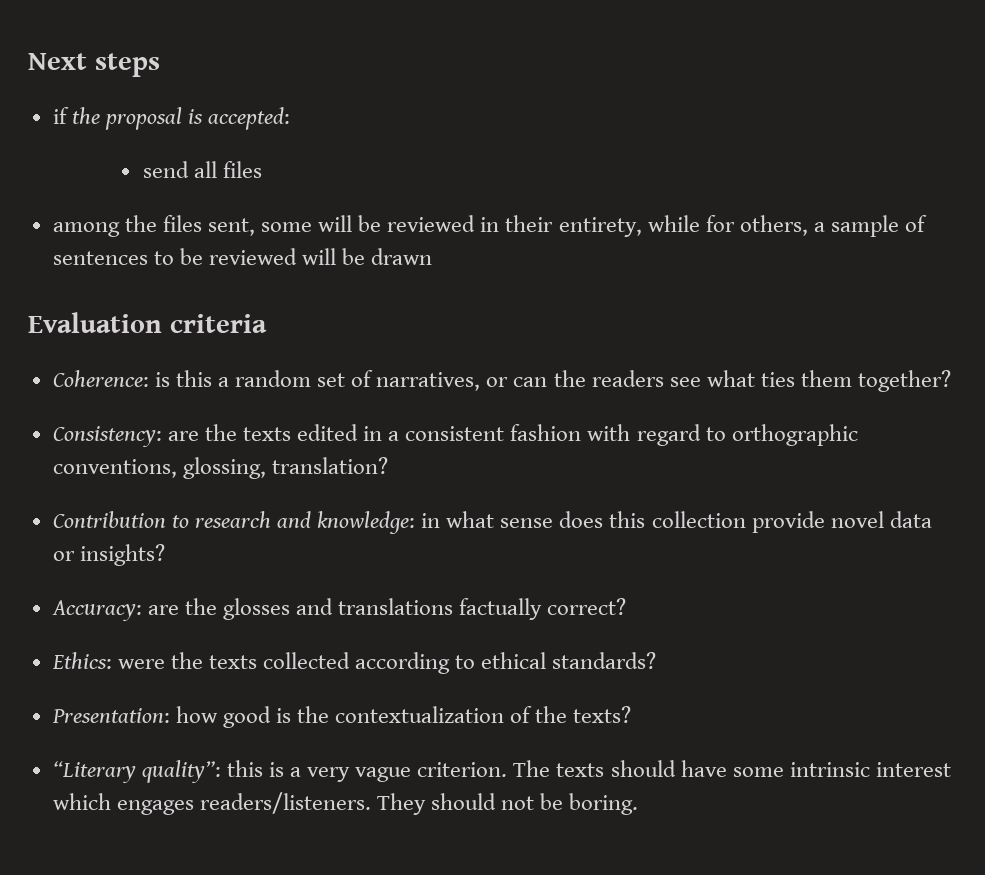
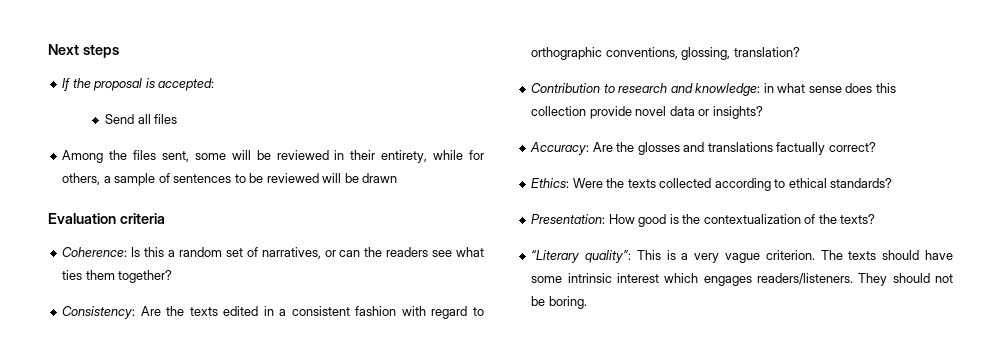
[52,107,69,124] if -> [62,78,71,91] If
[142,161,189,178] send -> [105,114,135,124] Send
[52,222,120,237] among -> [62,150,104,163] Among
[154,372,170,387] is -> [131,247,141,257] Is
[167,431,199,441] are -> [140,306,161,316] Are
[147,605,179,615] are -> [592,142,613,152] Are
[117,659,165,669] were -> [572,178,603,188] Were
[175,706,218,723] how -> [608,214,635,224] How
[226,760,263,777] this -> [636,250,661,260] This

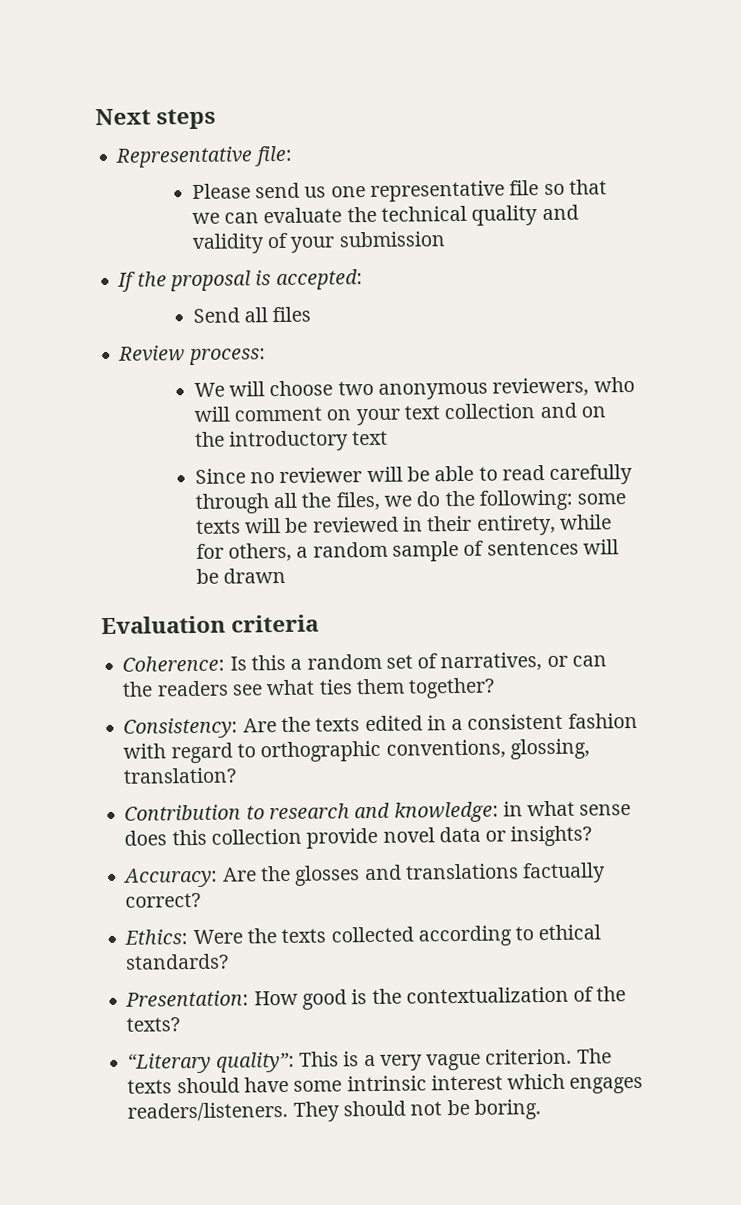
(119, 51) none -> [115,145,293,168] [191,179,607,202] [191,204,579,226] [191,231,445,255] // Representative file: // Please send us one representative file so that we can evaluate the technical quality and validity of your submission
[62,150,226,163] Among the files sent, some -> [118,345,266,366] [193,376,635,400] [193,402,606,426] [194,430,389,452] [194,464,634,485] [194,489,627,514] [195,519,241,534] Review process: // We will choose two anonymous reviewers, who will comment on your text collection and on the introductory text // Since no reviewer will be able to read carefully through all the files, we do the following: some texts
(111, 179) none -> [312,541,388,558] random
[234,173,319,183] to be reviewed -> (579, 548) none

